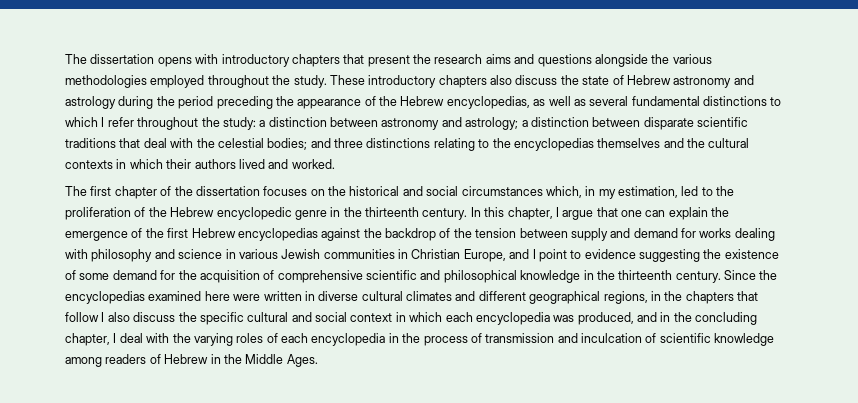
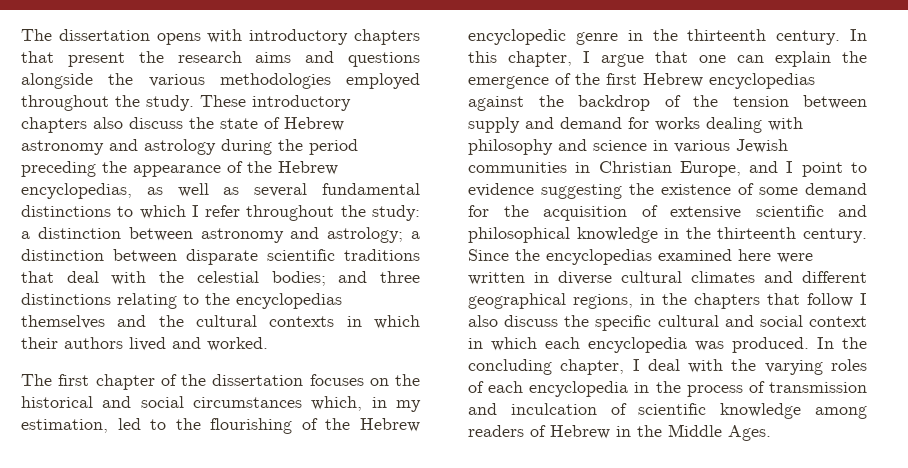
[65,207,131,220] proliferation -> [210,418,293,434] flourishing
[277,270,363,283] comprehensive -> [670,206,741,219] extensive
[577,312,671,325] produced, and in -> [732,337,834,353] produced. In

